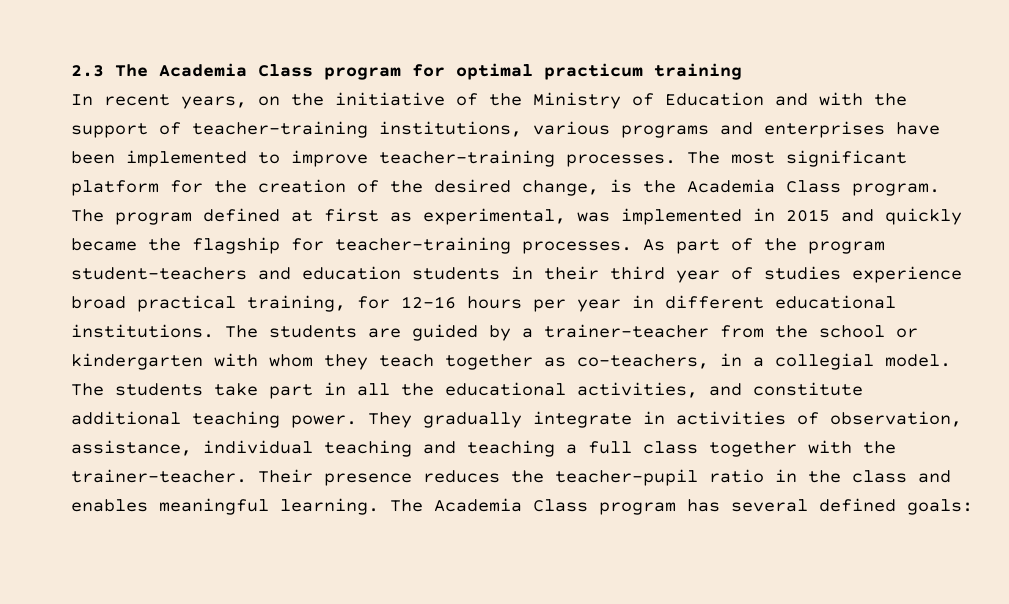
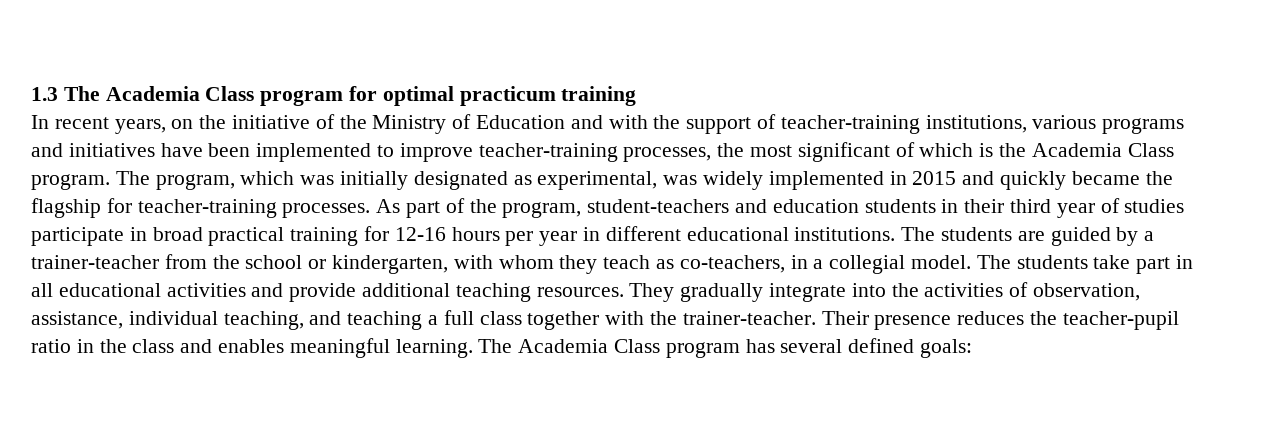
[71,65,104,77] 2.3 -> [31,87,58,101] 1.3
[764,121,885,138] enterprises -> [68,143,155,157] initiatives
[566,150,907,167] [71,179,599,196] processes. The most significant platform for the creation of the desired change, -> [623,142,974,162] processes, the most significant of which
[115,208,379,225] program defined at first -> [155,171,508,190] program, which was initially designated
(610, 217) none -> [703,171,764,190] widely
[808,241,885,254] program -> [502,202,582,218] program,
[852,266,962,283] experience -> [31,227,147,246] participate in
[247,295,346,312] training, -> [290,227,359,246] training
[71,353,203,370] kindergarten -> [332,255,449,274] kindergarten,
[445,354,533,370] together -> (651, 262) none
[401,382,863,398] the educational activities, and constitute -> [58,283,357,302] educational activities and provide
[291,415,357,428] power. -> [536,287,624,297] resources.
[643,411,665,425] in -> [851,283,919,297] into the
[324,440,412,457] teaching -> [223,311,304,330] teaching,

